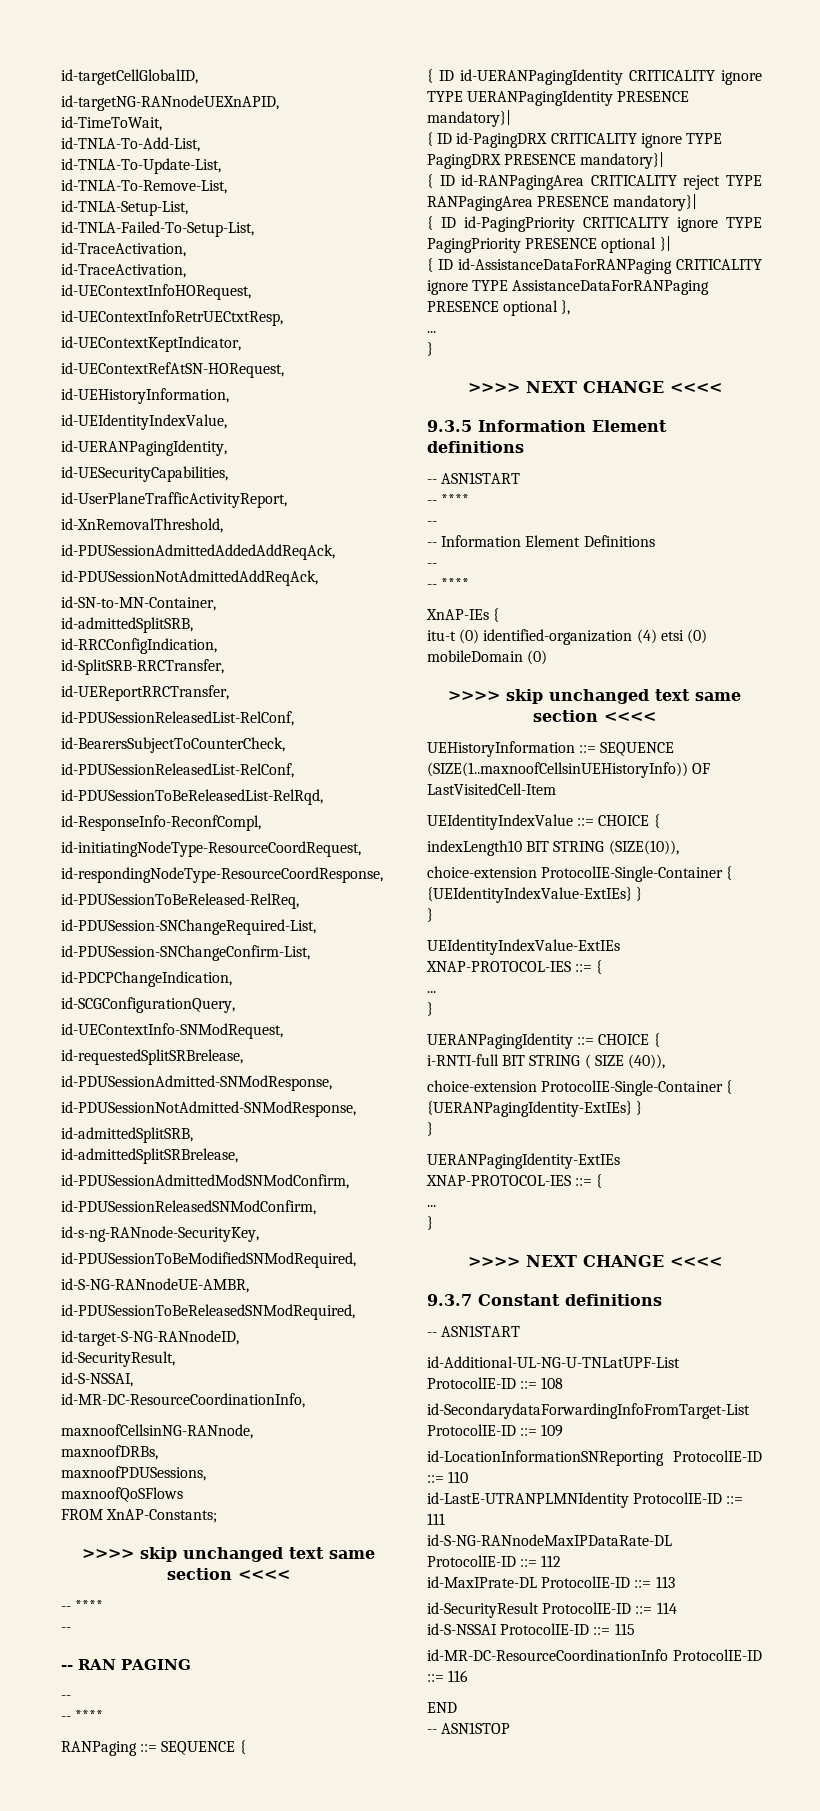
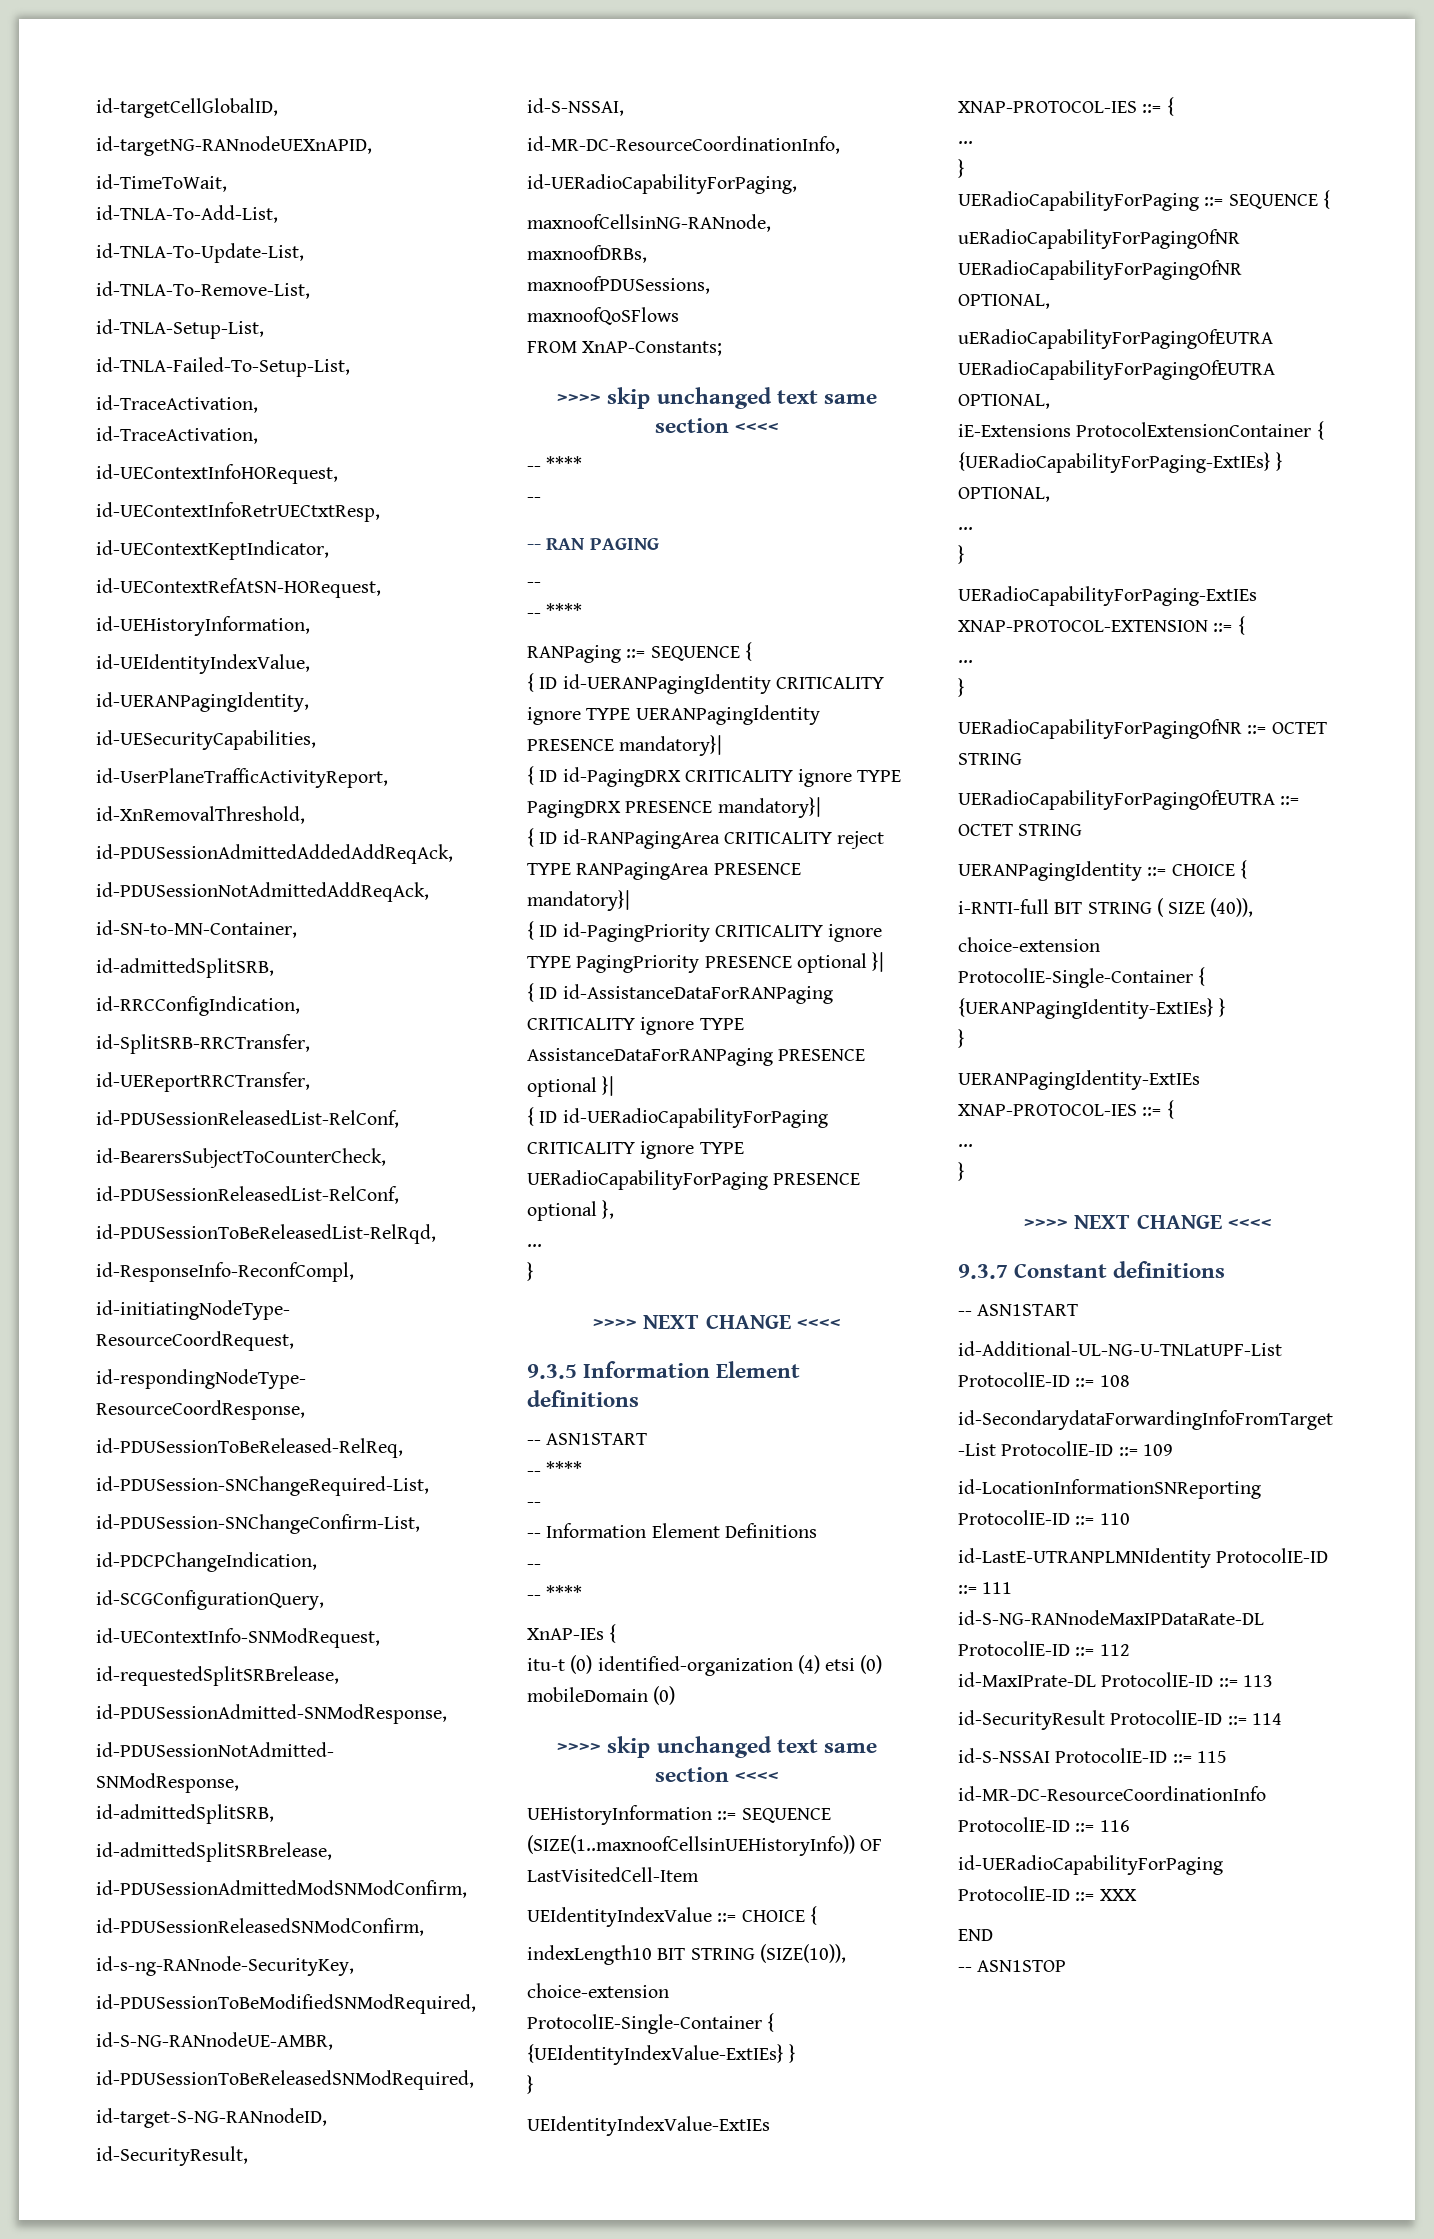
(305, 1400) none -> [527,174,797,194] // id-UERadioCapabilityForPaging,
(559, 308) none -> [602,1076,615,1096] [527,1107,828,1128] [527,1141,744,1159] [527,1170,861,1190] [527,1201,597,1221] }| // { ID id-UERadioCapabilityForPaging CRITICALITY ignore TYPE UERadioCapabilityForPaging PRESENCE optional
(433, 1009) none -> [958,190,1330,211] [958,229,1240,249] [958,260,1242,280] [958,294,1050,309] [958,329,1273,349] [958,360,1275,380] [958,394,1050,409] [958,421,1324,440] [958,452,1284,473] [958,487,1050,502] [958,527,973,530] [958,545,965,564] [958,586,1257,606] [958,616,1245,635] [958,660,973,663] [958,678,965,697] [958,719,1327,739] [958,753,1022,765] [958,790,1300,810] [958,824,1083,836] // UERadioCapabilityForPaging ::= SEQUENCE { // uERadioCapabilityForPagingOfNR UERadioCapabilityForPagingOfNR OPTIONAL, // uERadioCapabilityForPagingOfEUTRA UERadioCapabilityForPagingOfEUTRA OPTIONAL, // iE-Extensions ProtocolExtensionContainer { {UERadioCapabilityForPaging-ExtIEs} } OPTIONAL, // ... // } // UERadioCapabilityForPaging-ExtIEs XNAP-PROTOCOL-EXTENSION ::= { // ... // } // UERadioCapabilityForPagingOfNR ::= OCTET STRING // UERadioCapabilityForPagingOfEUTRA ::= OCTET STRING
(469, 1676) none -> [958,1855,1223,1875] [958,1886,1137,1901] // id-UERadioCapabilityForPaging ProtocolIE-ID ::= XXX

